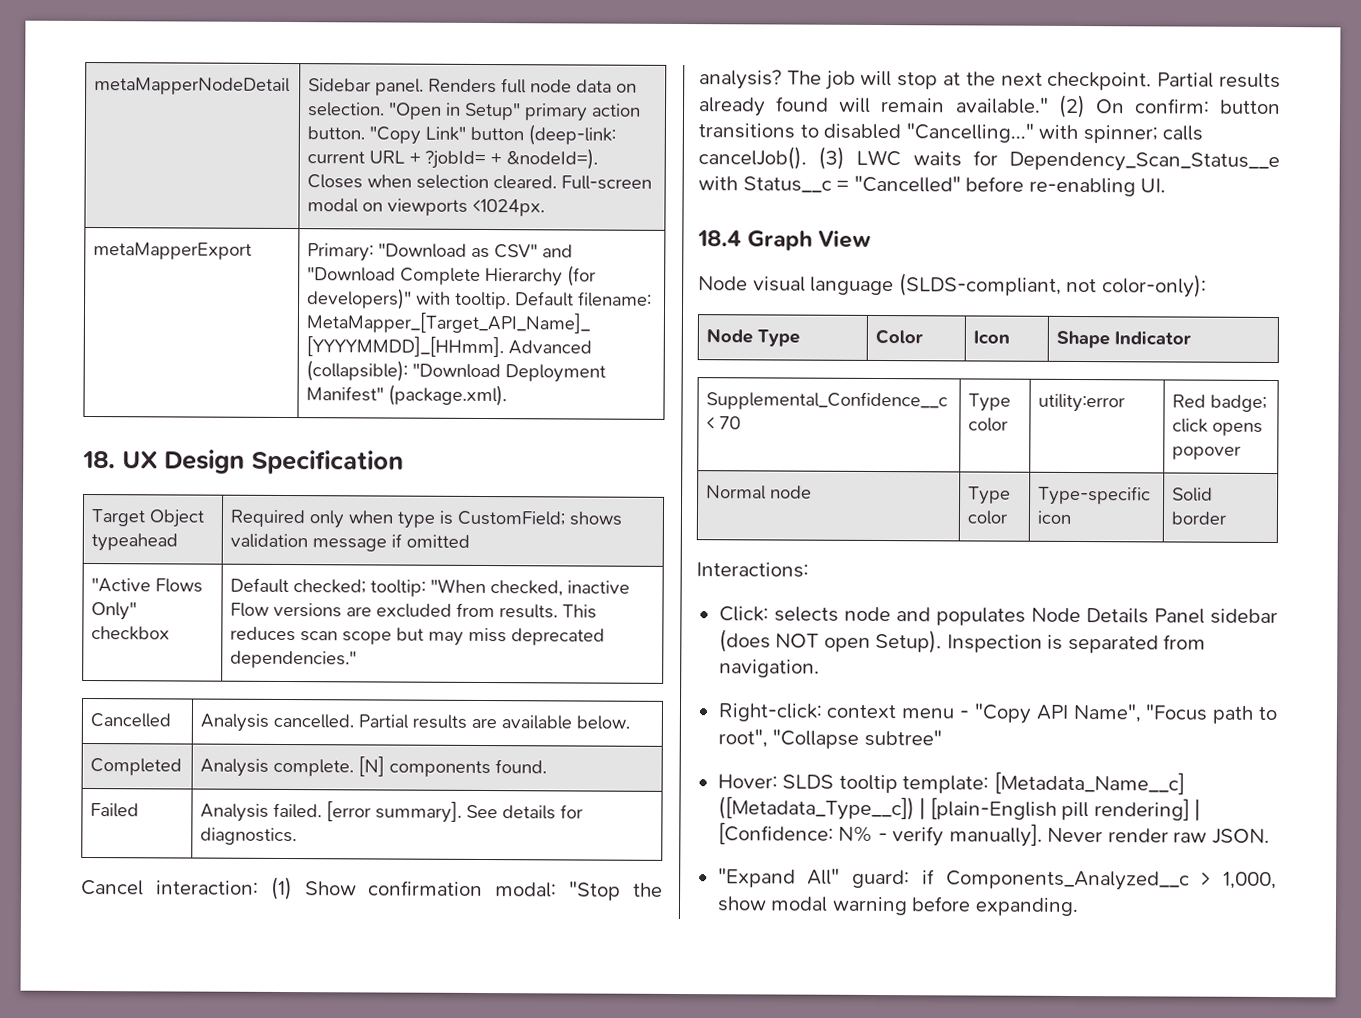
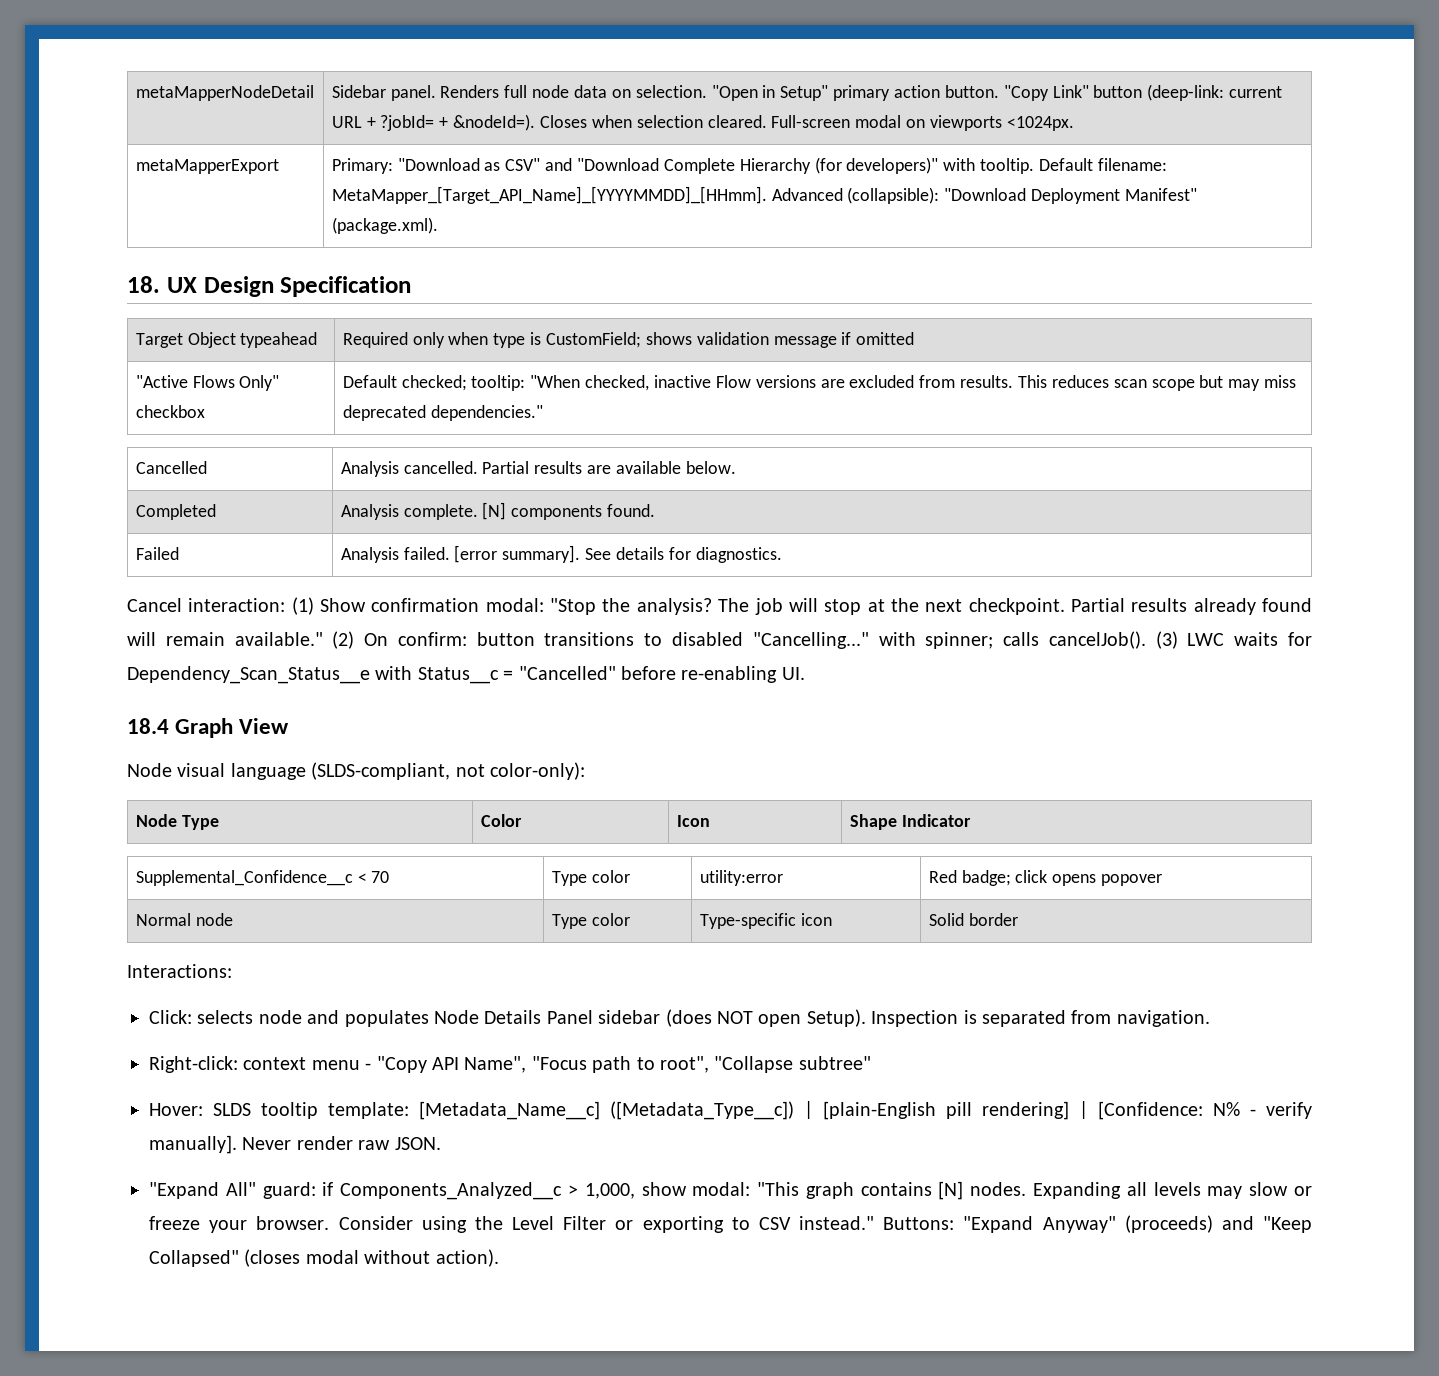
[770,896,1079,917] modal warning before expanding. -> [692,1181,1313,1200] [149,1215,1312,1233] [149,1249,499,1267] modal: "This graph contains [N] nodes. Expanding all levels may slow or freeze your browser. Consider using the Level Filter or exporting to CSV instead." Buttons: "Expand Anyway" (proceeds) and "Keep Collapsed" (closes modal without action).

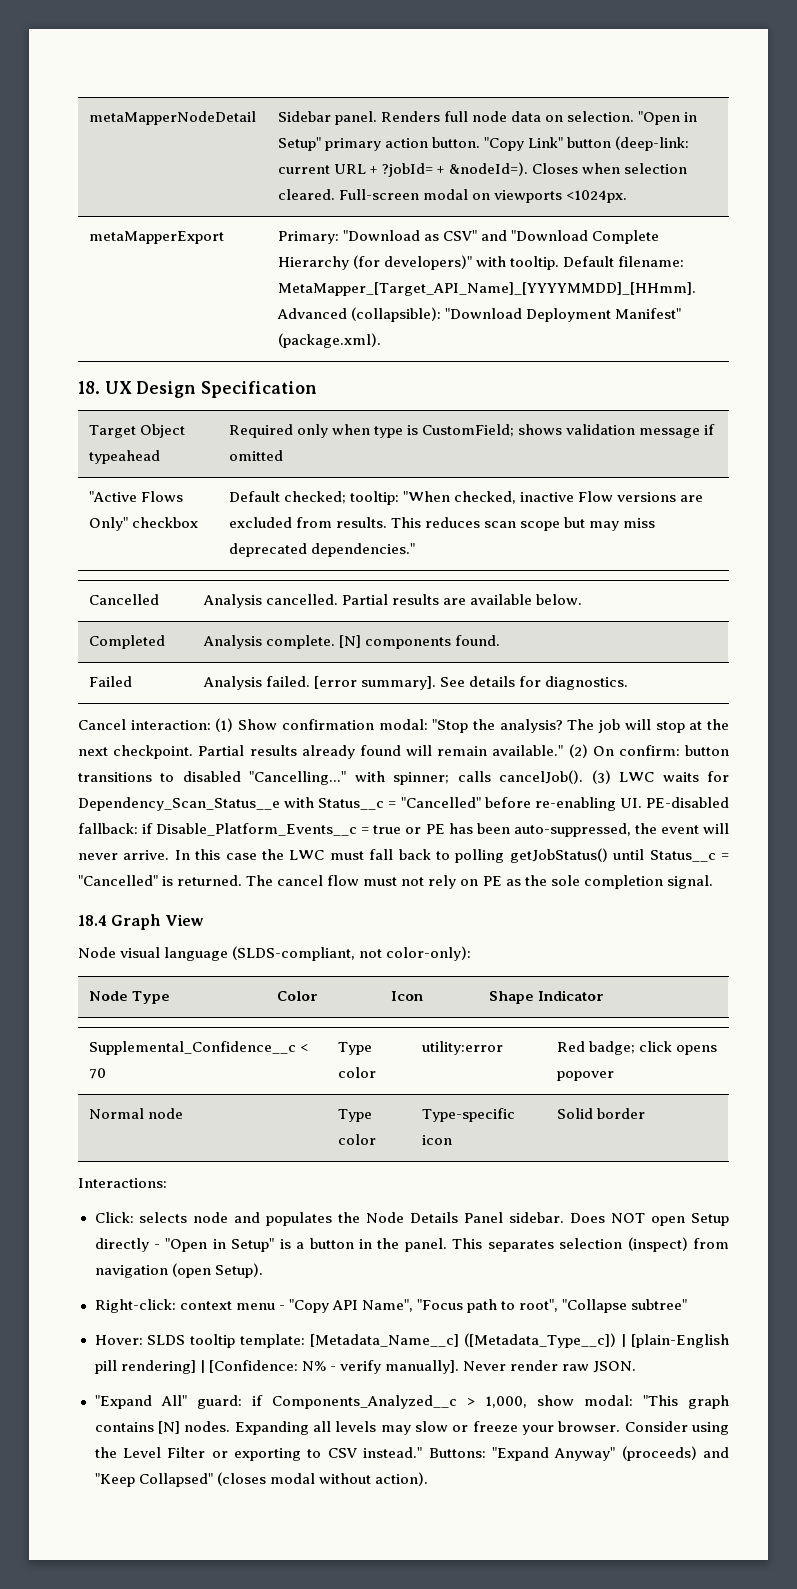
(805, 673) none -> [646,797,729,808] [78,823,729,837] [78,848,729,863] [78,875,713,889] PE-disabled fallback: if Disable_Platform_Events__c = true or PE has been auto-suppressed, the event will never arrive. In this case the LWC must fall back to polling getJobStatus() until Status__c = "Cancelled" is returned. The cancel flow must not rely on PE as the sole completion signal.
(429, 1018) none -> [338,1212,361,1223] the
[598,1009,1210,1027] sidebar (does NOT open Setup). Inspection is separated from navigation. -> [509,1212,729,1226] [94,1237,729,1252] [94,1263,263,1278] sidebar. Does NOT open Setup directly - "Open in Setup" is a button in the panel. This separates selection (inspect) from navigation (open Setup).

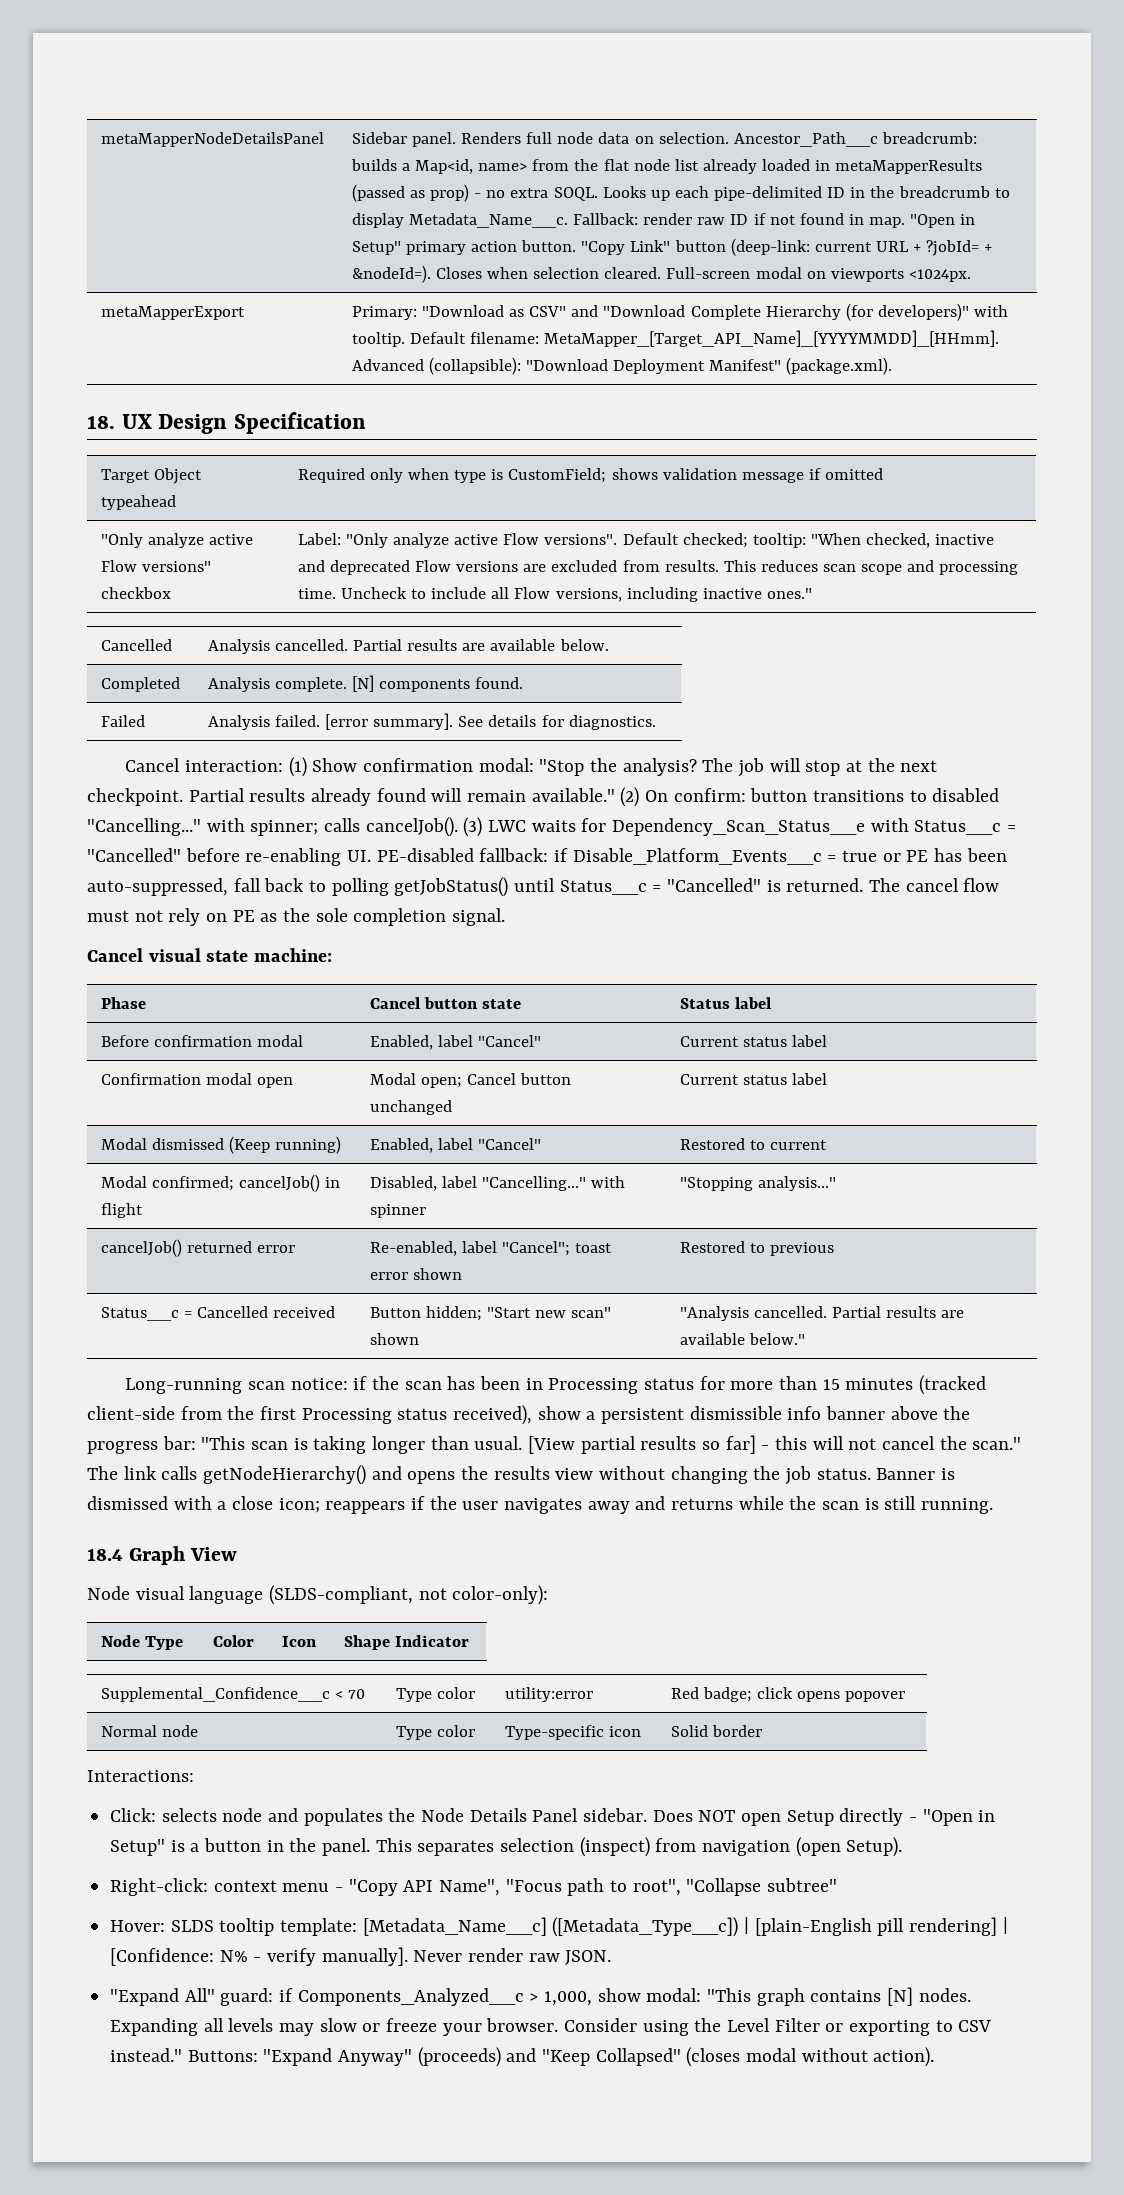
[88,111,256,125] metaMapperNodeDetail -> [100,132,324,147] metaMapperNodeDetailsPanel
(634, 116) none -> [733,132,977,147] [350,159,983,174] [351,184,1010,202] [351,213,906,228] Ancestor_Path__c breadcrumb: builds a Map<id, name> from the flat node list already loaded in metaMapperResults (passed as prop) - no extra SOQL. Looks up each pipe-delimited ID in the breadcrumb to display Metadata_Name__c. Fallback: render raw ID if not found in map.
[88,491,183,502] [88,517,198,531] "Active Flows Only" checkbox | -> [100,533,253,548] [100,560,211,572] [100,587,171,599] [297,533,618,548] "Only analyze active Flow versions" checkbox | Label: "Only analyze active Flow versions".
(574, 497) none -> [297,560,410,575] and deprecated
[563,517,656,531] [228,543,415,557] but may miss deprecated dependencies." -> [907,560,1019,575] [297,587,812,602] and processing time. Uncheck to include all Flow versions, including inactive ones."
[634,823,729,834] [78,849,364,860] the event will never arrive. In this case the LWC must -> (228, 887) none
(713, 882) none -> [87,948,333,962] [100,997,146,1009] [369,997,521,1009] [679,997,772,1009] [100,1035,303,1047] [369,1035,541,1050] [679,1035,827,1047] [100,1073,293,1088] [369,1073,572,1088] [369,1100,452,1115] [679,1073,827,1085] [100,1136,342,1154] [369,1138,541,1153] [679,1138,827,1150] [100,1174,341,1192] [100,1203,143,1218] [369,1176,626,1191] [369,1204,426,1218] [679,1176,836,1191] [100,1239,295,1257] [369,1241,613,1256] [369,1268,462,1280] [679,1241,834,1256] [100,1306,336,1321] [369,1306,612,1321] [369,1333,419,1345] [679,1306,965,1321] [679,1333,805,1345] [125,1375,987,1395] [87,1405,971,1425] [87,1435,1022,1454] [87,1465,956,1485] [87,1496,994,1514] // Cancel visual state machine: // Phase | Cancel button state | Status label // Before confirmation modal | Enabled, label "Cancel" | Current status label // Confirmation modal open | Modal open; Cancel button unchanged | Current status label // Modal dismissed (Keep running) | Enabled, label "Cancel" | Restored to current // Modal confirmed; cancelJob() in flight | Disabled, label "Cancelling..." with spinner | "Stopping analysis..." // cancelJob() returned error | Re-enabled, label "Cancel"; toast error shown | Restored to previous // Status__c = Cancelled received | Button hidden; "Start new scan" shown | "Analysis cancelled. Partial results are available below." // Long-running scan notice: if the scan has been in Processing status for more than 15 minutes (tracked client-side from the first Processing status received), show a persistent dismissible info banner above the progress bar: "This scan is taking longer than usual. [View partial results so far] - this will not cancel the scan." The link calls getNodeHierarchy() and opens the results view without changing the job status. Banner is dismissed with a close icon; reappears if the user navigates away and returns while the scan is still running.

